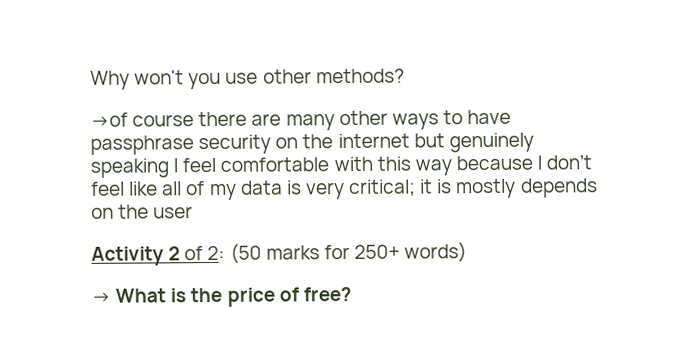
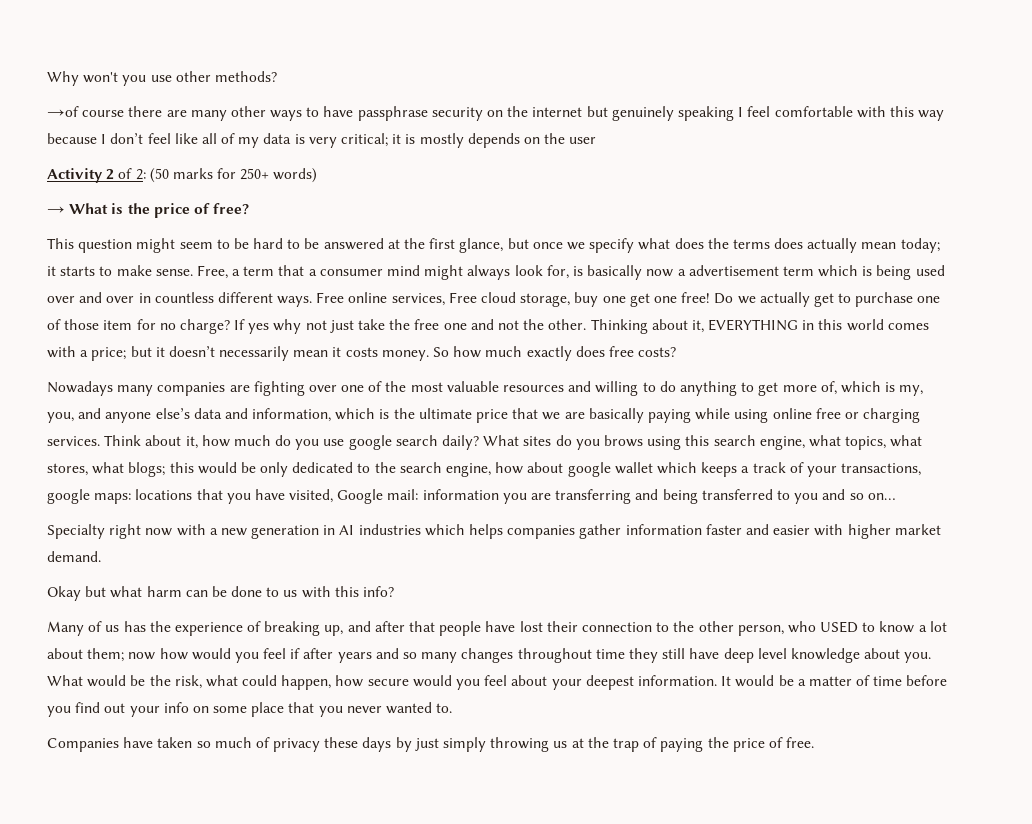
(352, 294) none -> [47,238,940,253] [47,265,945,280] [47,292,941,307] [47,319,929,334] [47,346,677,361] [47,381,924,396] [47,408,921,423] [47,435,923,450] [47,462,922,477] [47,489,896,504] [47,524,941,539] [47,551,101,562] [47,586,395,601] [47,621,947,636] [47,648,932,663] [47,675,948,690] [47,702,453,717] [47,737,815,752] // This question might seem to be hard to be answered at the first glance, but once we specify what does the terms does actually mean today; it starts to make sense. Free, a term that a consumer mind might always look for, is basically now a advertisement term which is being used over and over in countless different ways. Free online services, Free cloud storage, buy one get one free! Do we actually get to purchase one of those item for no charge? If yes why not just take the free one and not the other. Thinking about it, EVERYTHING in this world comes with a price; but it doesn’t necessarily mean it costs money. So how much exactly does free costs? // Nowadays many companies are fighting over one of the most valuable resources and willing to do anything to get more of, which is my, you, and anyone else’s data and information, which is the ultimate price that we are basically paying while using online free or charging services. Think about it, how much do you use google search daily? What sites do you brows using this search engine, what topics, what stores, what blogs; this would be only dedicated to the search engine, how about google wallet which keeps a track of your transactions, google maps: locations that you have visited, Google mail: information you are transferring and being transferred to you and so on… // Specialty right now with a new generation in AI industries which helps companies gather information faster and easier with higher market demand. // Okay but what harm can be done to us with this info? // Many of us has the experience of breaking up, and after that people have lost their connection to the other person, who USED to know a lot about them; now how would you feel if after years and so many changes throughout time they still have deep level knowledge about you. What would be the risk, what could happen, how secure would you feel about your deepest information. It would be a matter of time before you find out your info on some place that you never wanted to. // Companies have taken so much of privacy these days by just simply throwing us at the trap of paying the price of free.

